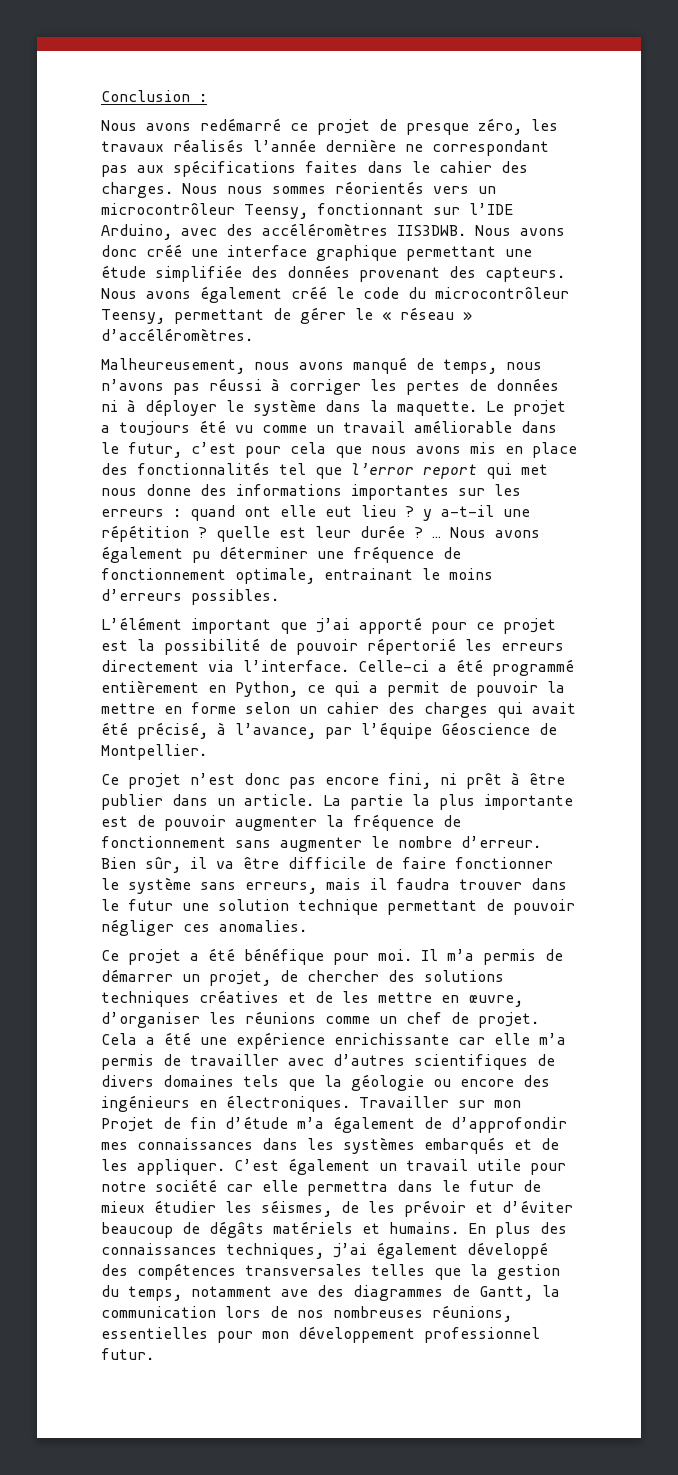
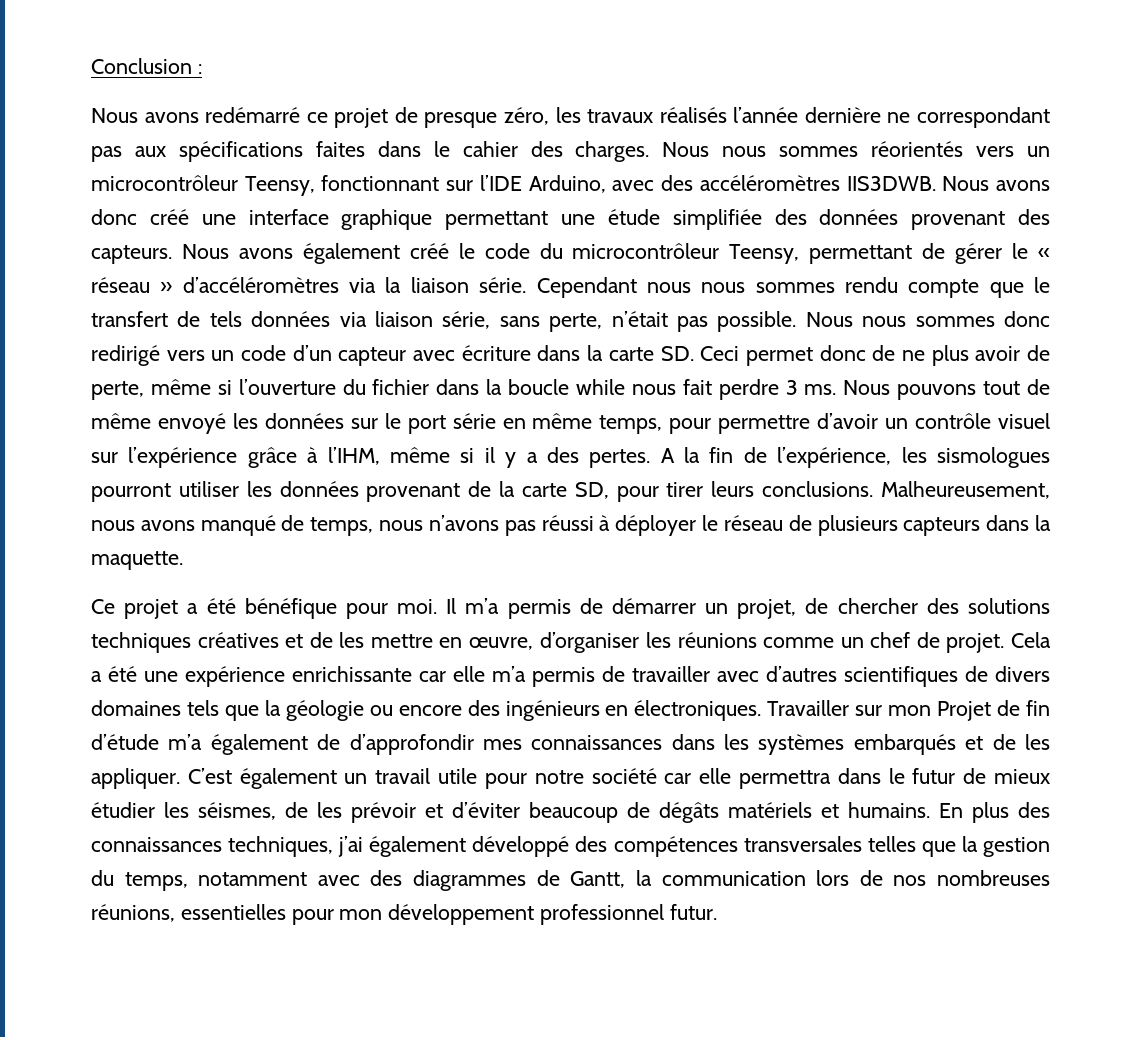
[101,328,253,341] d’accéléromètres. // -> [182,277,1050,298] [91,311,1050,332] [91,345,1051,366] [91,379,1050,400] [91,413,1050,434] [91,447,1051,468] [91,481,874,502] d’accéléromètres via la liaison série. Cependant nous nous sommes rendu compte que le transfert de tels données via liaison série, sans perte, n’était pas possible. Nous nous sommes donc redirigé vers un code d’un capteur avec écriture dans la carte SD. Ceci permet donc de ne plus avoir de perte, même si l’ouverture du fichier dans la boucle while nous fait perdre 3 ms. Nous pouvons tout de même envoyé les données sur le port série en même temps, pour permettre d’avoir un contrôle visuel sur l’expérience grâce à l’IHM, même si il y a des pertes. A la fin de l’expérience, les sismologues pourront utiliser les données provenant de la carte SD, pour tirer leurs conclusions.
[289,378,559,395] [101,399,566,416] [101,420,557,436] [101,442,577,458] [101,462,548,479] [101,484,521,500] [101,505,530,521] [101,525,540,542] [101,546,461,563] [101,568,493,584] [101,589,279,605] [101,617,556,634] [101,638,564,655] [101,659,574,676] [101,680,565,697] [101,702,576,718] [101,722,557,739] [101,744,207,760] [101,772,565,789] [101,794,573,810] [101,814,461,831] [101,836,541,852] [101,857,553,873] [101,877,567,894] [101,899,575,915] [101,919,307,936] corriger les pertes de données ni à déployer le système dans la maquette. Le projet a toujours été vu comme un travail améliorable dans le futur, c’est pour cela que nous avons mis en place des fonctionnalités tel que l’error report qui met nous donne des informations importantes sur les erreurs : quand ont elle eut lieu ? y a-t-il une répétition ? quelle est leur durée ? … Nous avons également pu déterminer une fréquence de fonctionnement optimale, entrainant le moins d’erreurs possibles. // L’élément important que j’ai apporté pour ce projet est la possibilité de pouvoir répertorié les erreurs directement via l’interface. Celle-ci a été programmé entièrement en Python, ce qui a permit de pouvoir la mettre en forme selon un cahier des charges qui avait été précisé, à l’avance, par l’équipe Géoscience de Montpellier. // Ce projet n’est donc pas encore fini, ni prêt à être publier dans un article. La partie la plus importante est de pouvoir augmenter la fréquence de fonctionnement sans augmenter le nombre d’erreur. Bien sûr, il va être difficile de faire fonctionner le système sans erreurs, mais il faudra trouver dans le futur une solution technique permettant de pouvoir négliger ces anomalies. -> [615,515,1051,536] [91,551,183,570] déployer le réseau de plusieurs capteurs dans la maquette.
[281,1289,308,1297] ave -> [317,875,360,886] avec

